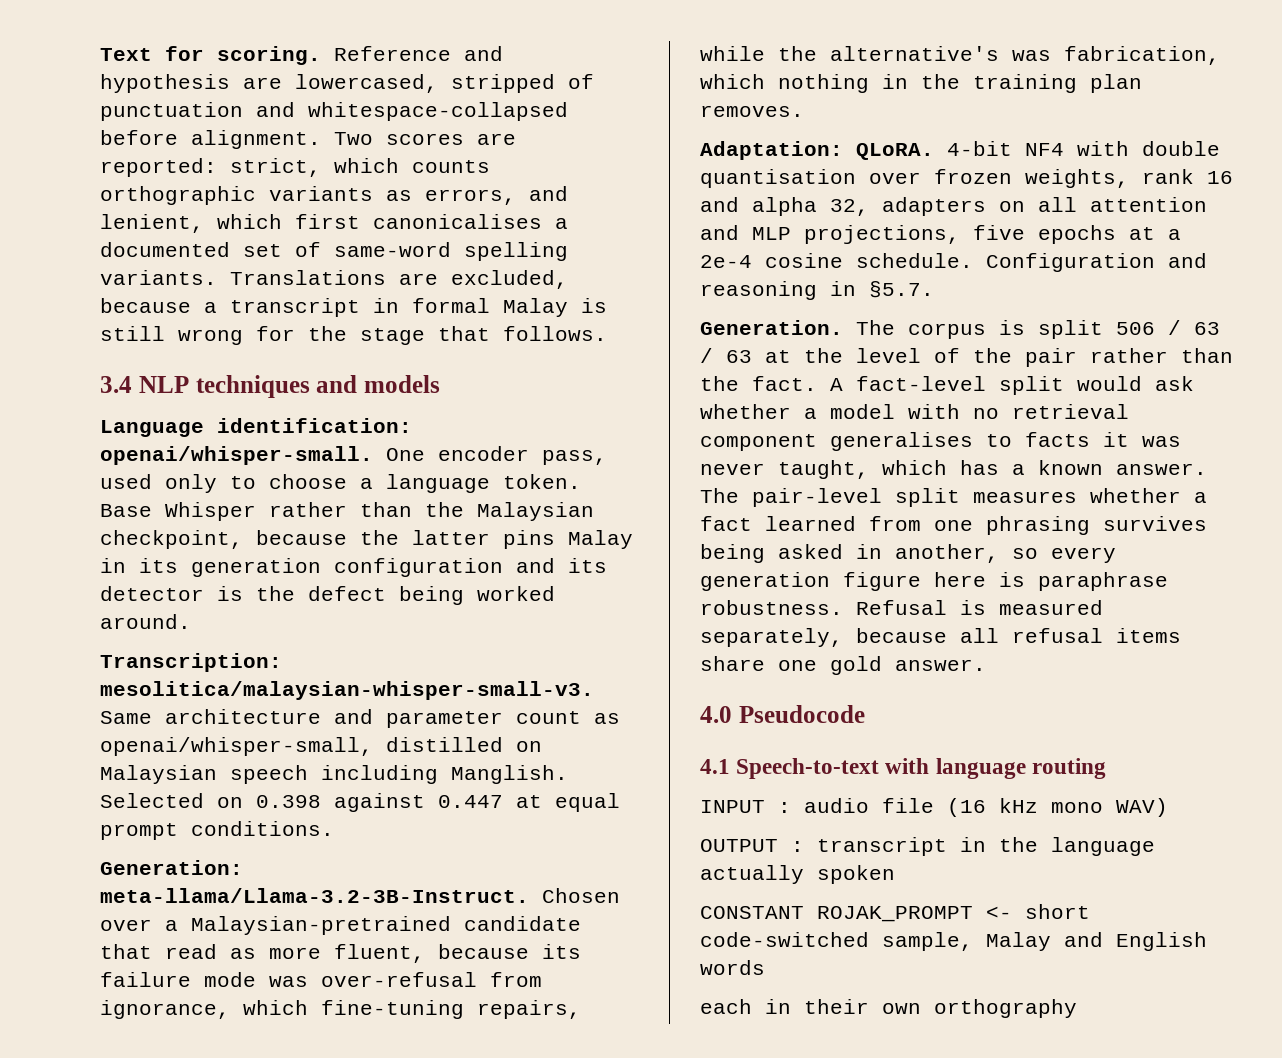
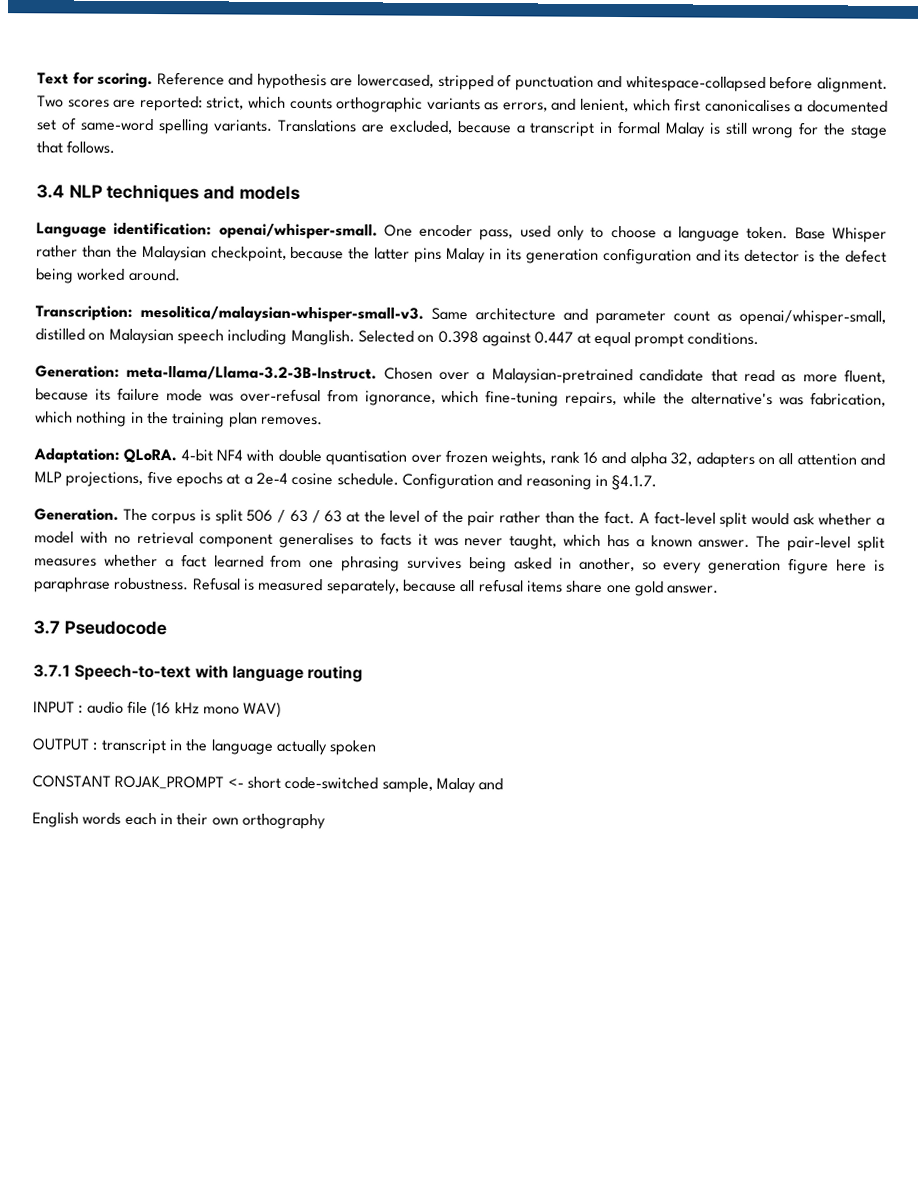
[869,281,934,298] §5.7. -> [611,474,658,491] §4.1.7.
[700,706,732,723] 4.0 -> [33,620,60,635] 3.7
[700,759,730,774] 4.1 -> [33,664,71,678] 3.7.1
(1103, 939) none -> (504, 784) //
(765, 967) // -> (122, 818) none

